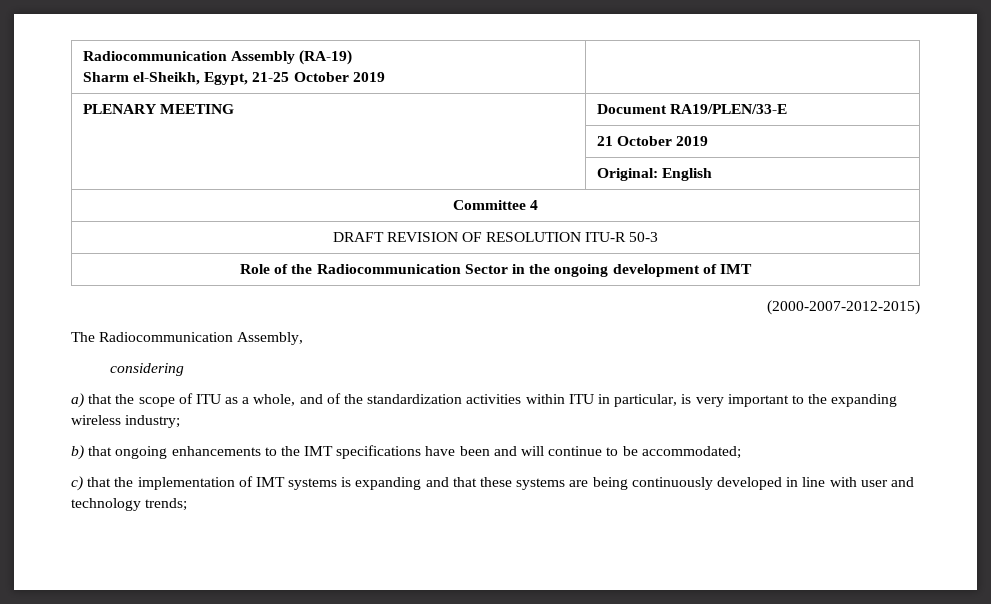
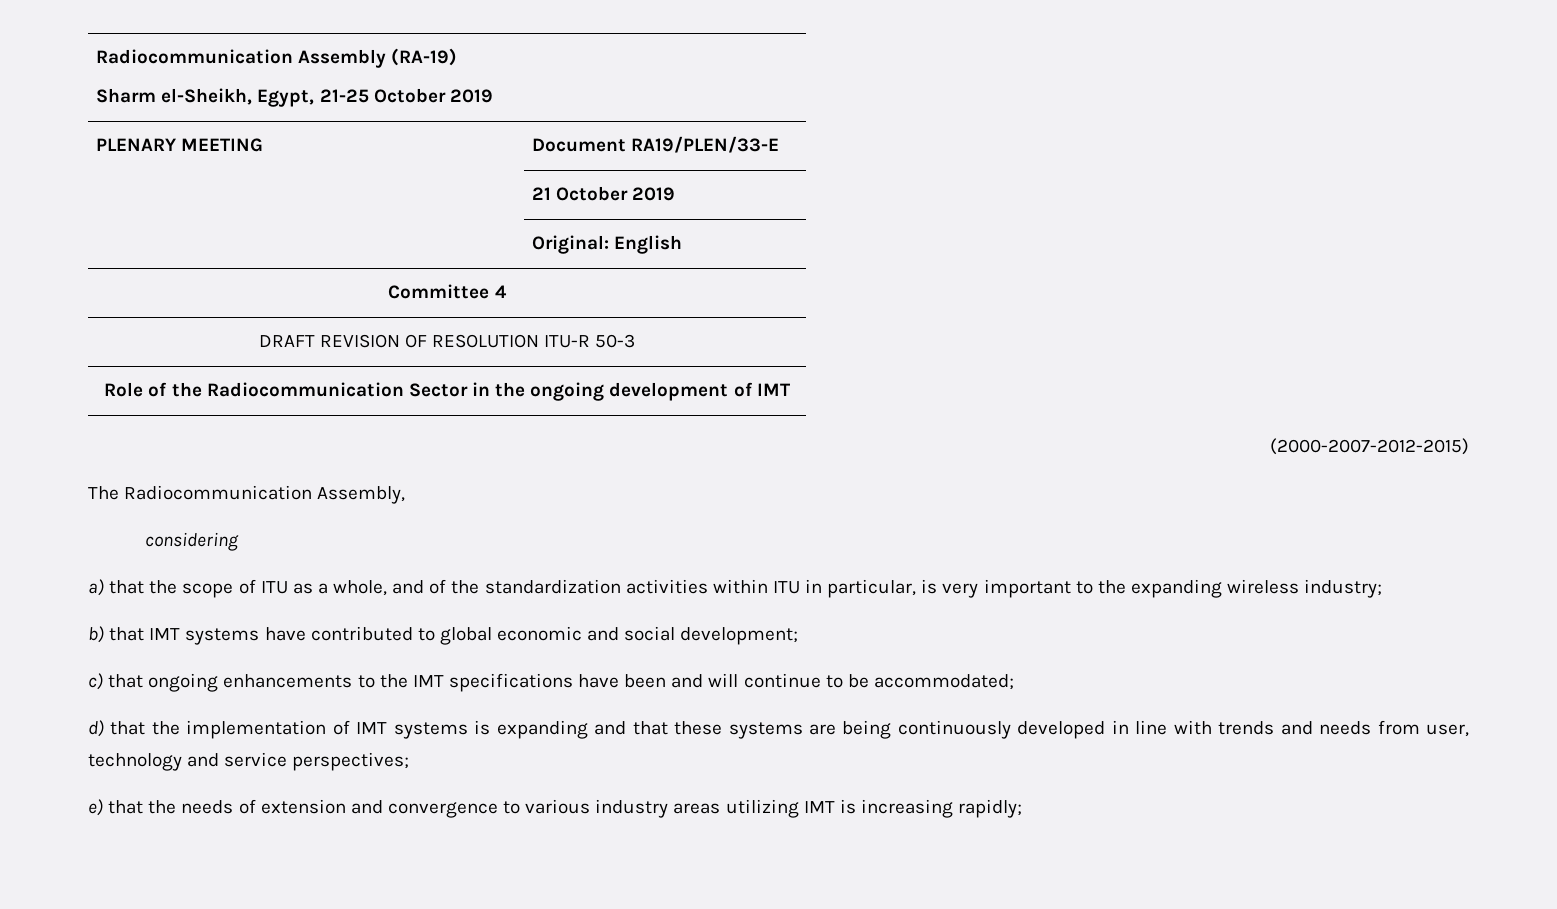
(113, 451) none -> [149,626,799,645] [88,673,144,690] IMT systems have contributed to global economic and social development; // c) that
[71,476,83,491] c) -> [88,720,104,737] d)
[860,477,914,487] [71,498,188,511] user and technology trends; -> [1218,720,1469,737] [88,752,410,771] [88,799,1023,818] trends and needs from user, technology and service perspectives; // e) that the needs of extension and convergence to various industry areas utilizing IMT is increasing rapidly;

